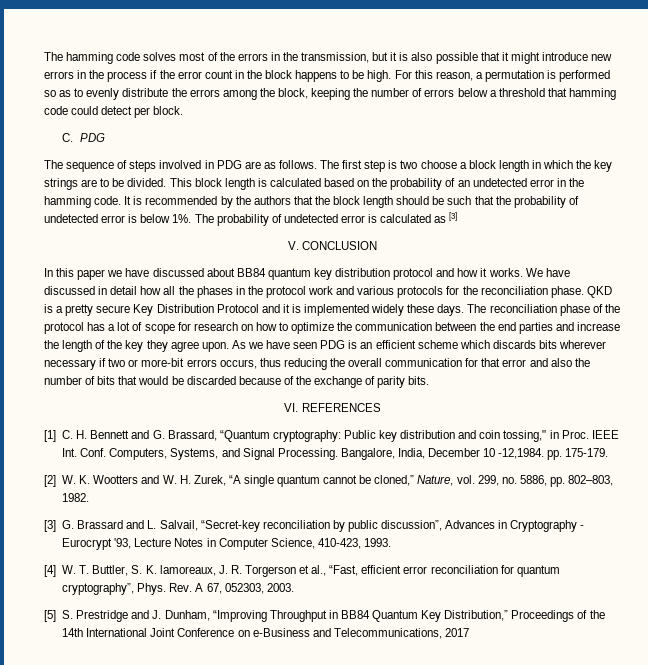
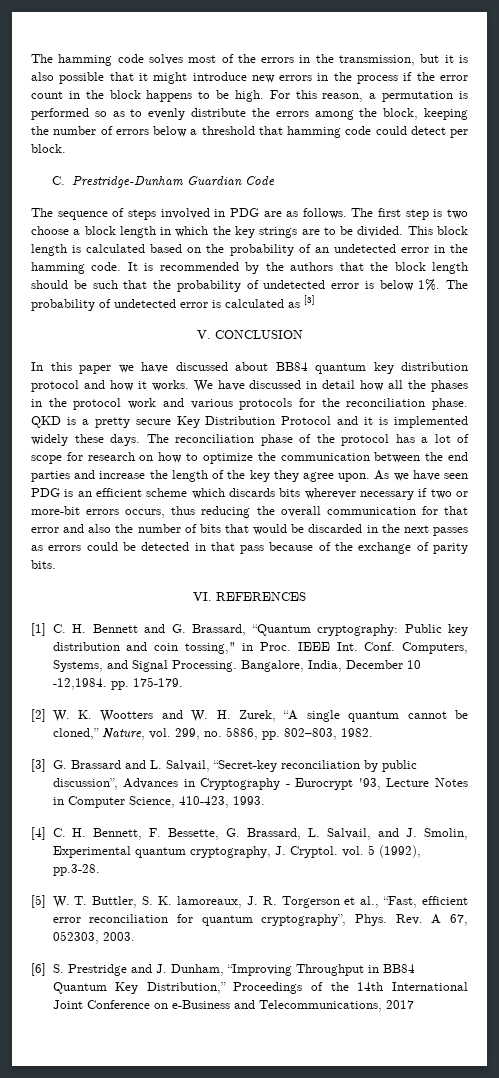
[80,133,106,142] PDG -> [72,176,276,188] Prestridge-Dunham Guardian Code
(236, 380) none -> [366,524,469,536] [31,542,265,554] in the next passes as errors could be detected in that pass
(56, 571) none -> [52,828,468,840] [52,845,421,858] [52,864,100,876] [31,895,46,908] C. H. Bennett, F. Bessette, G. Brassard, L. Salvail, and J. Smolin, Experimental quantum cryptography, J. Cryptol. vol. 5 (1992), pp.3-28. // [5]
[44,610,56,622] [5] -> [31,963,46,976] [6]

